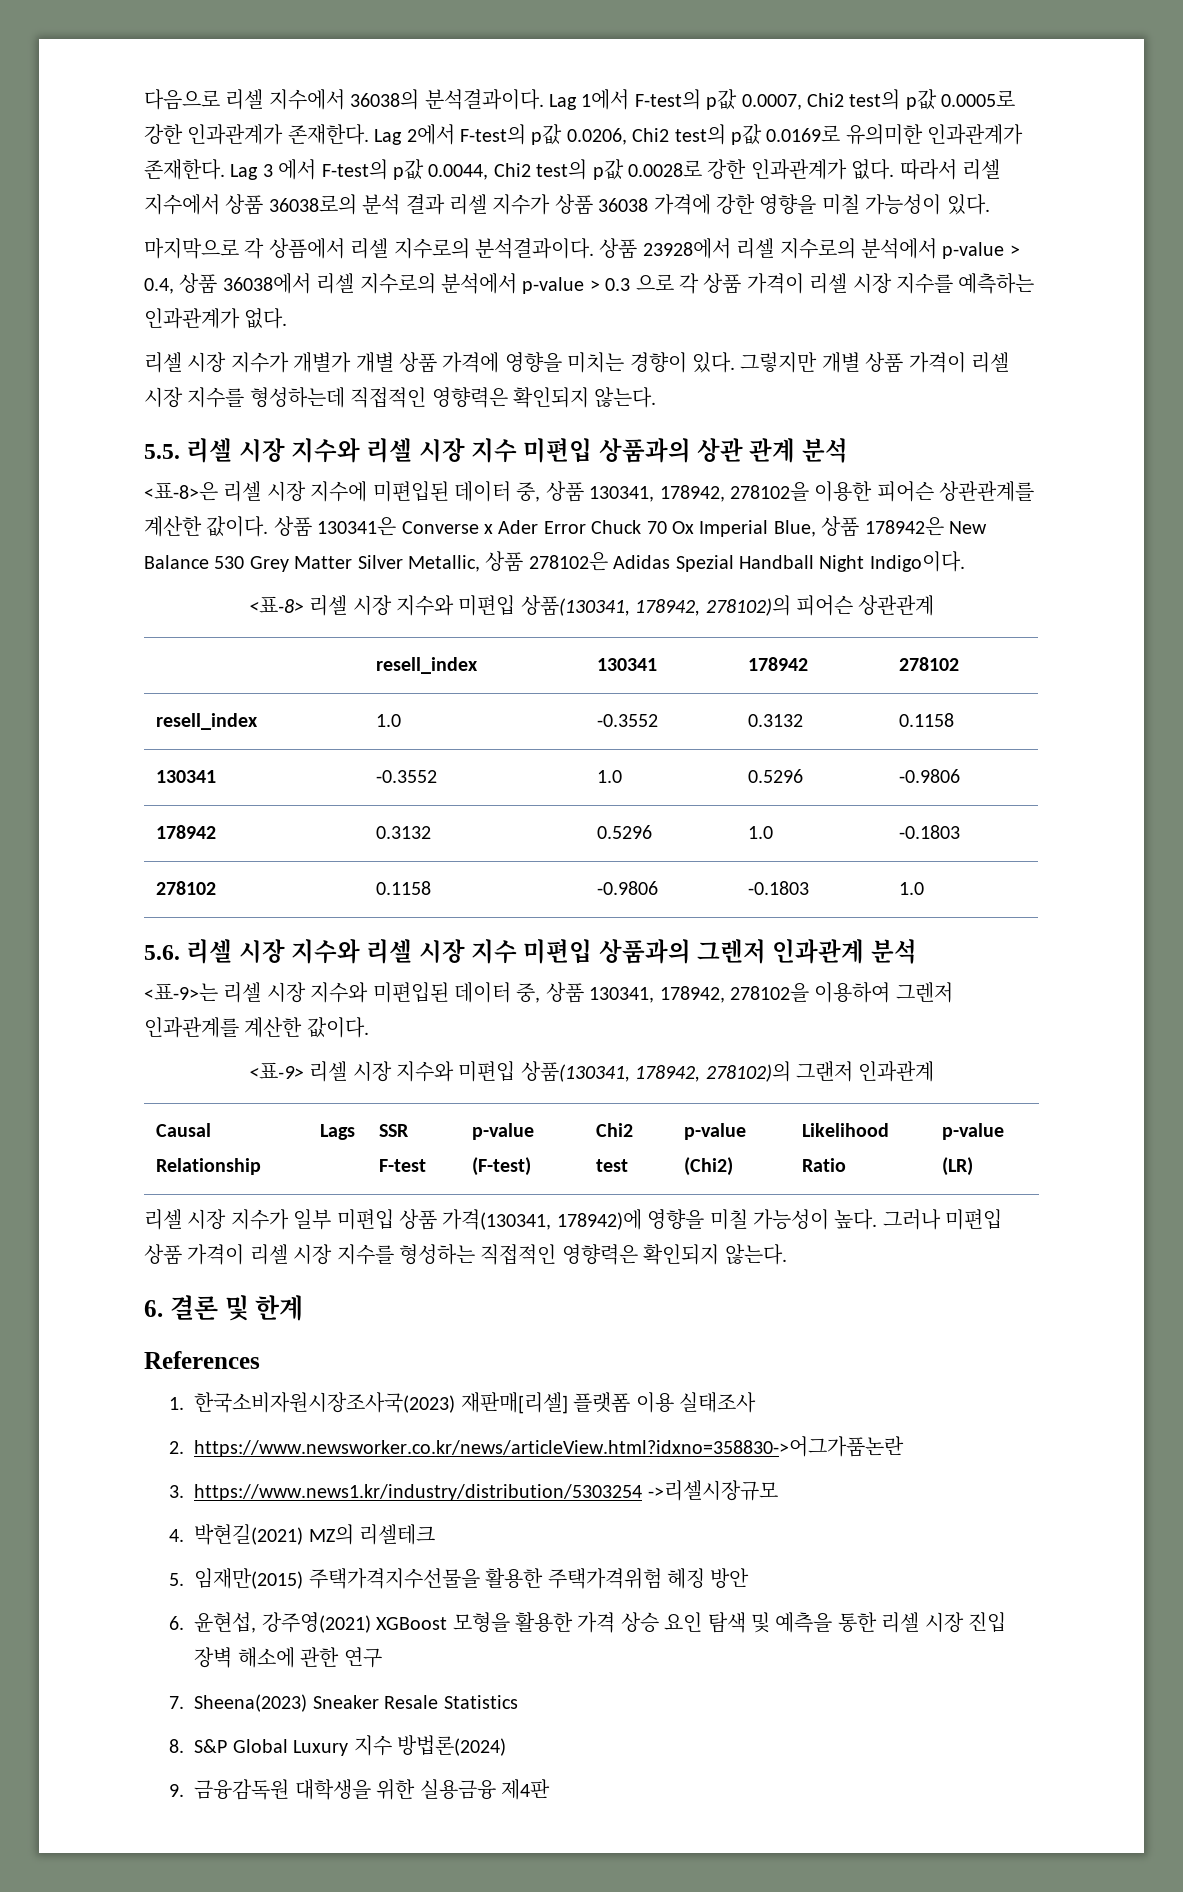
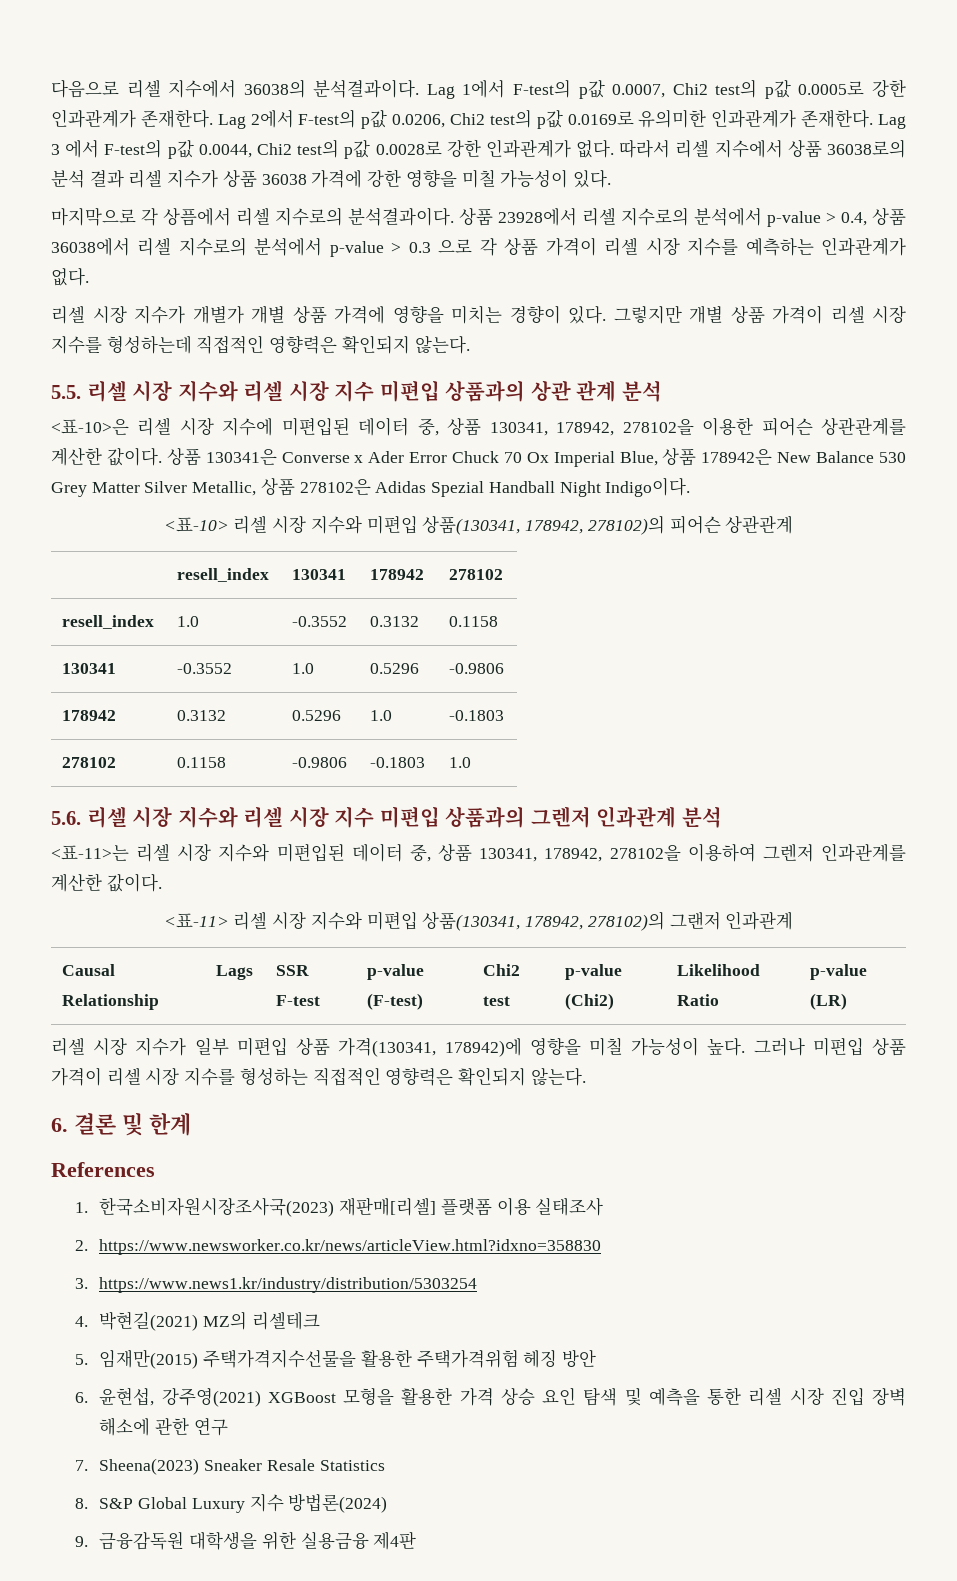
[144,482,218,501] <표-8>은 -> [51,419,129,435] <표-10>은
[248,596,304,613] <표-8> -> [163,517,229,532] <표-10>
[144,983,218,1001] <표-9>는 -> [51,845,129,861] <표-11>는
[248,1062,304,1079] <표-9> -> [163,913,229,928] <표-11>
[194,1436,905,1457] https://www.newsworker.co.kr/news/articleView.html?idxno=358830->어그가품논란 -> [99,1239,602,1255] https://www.newsworker.co.kr/news/articleView.html?idxno=358830
[647,1480,778,1501] ->리셀시장규모 -> (478, 1285) none

